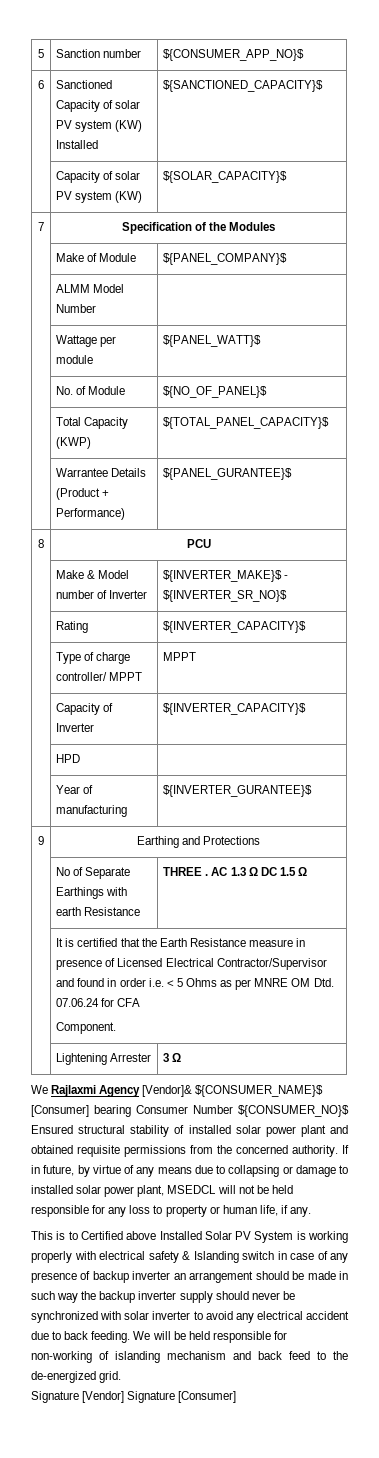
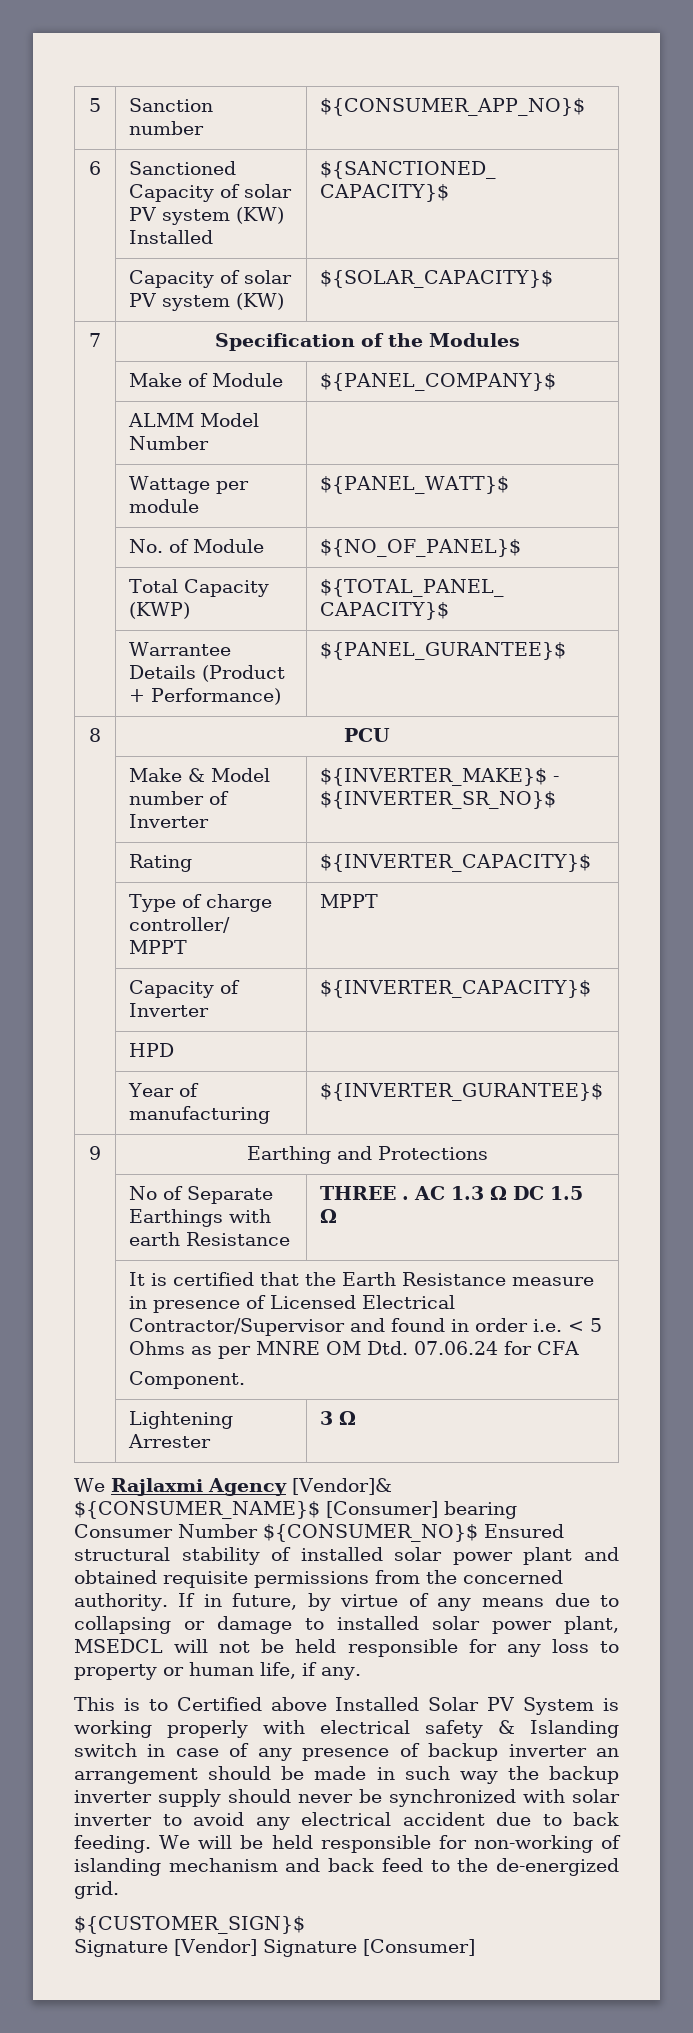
(122, 1377) none -> [74,1916,305,1934] // ${CUSTOMER_SIGN}$

